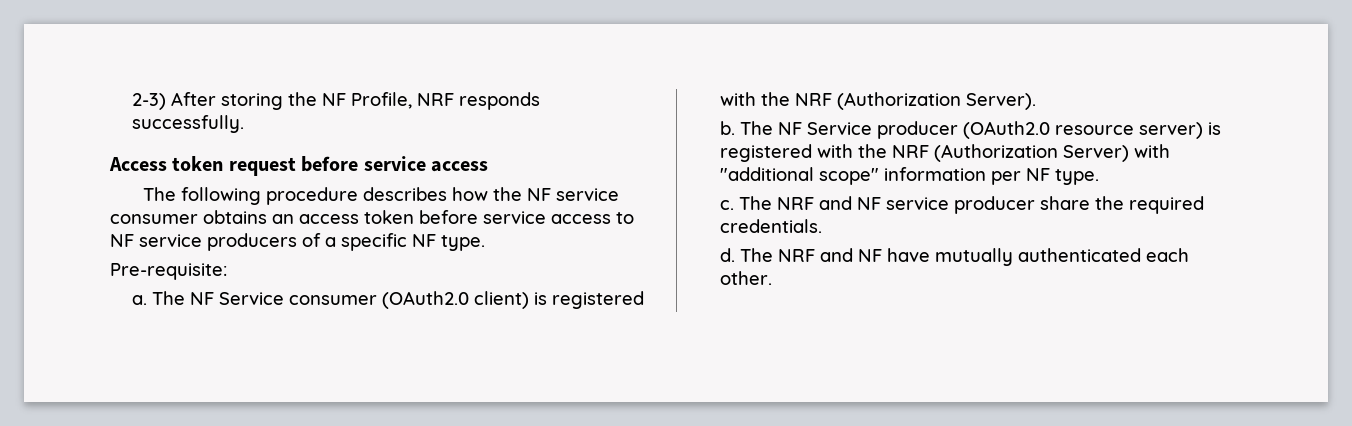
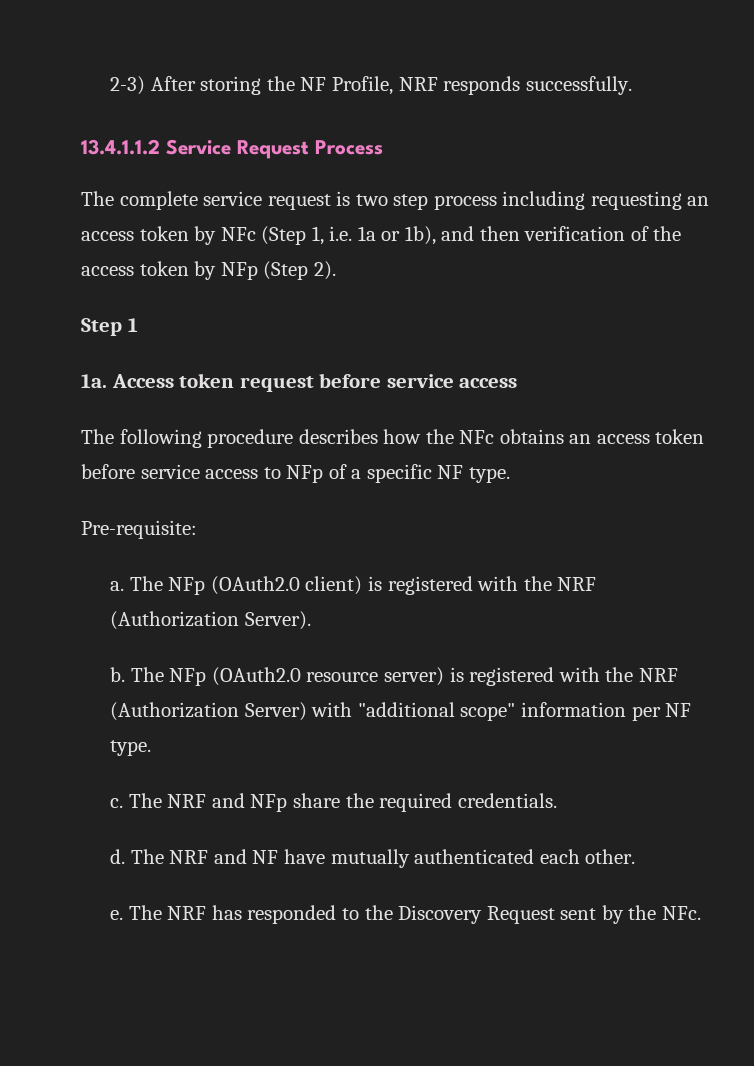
(244, 124) none -> [81,139,383,159] [81,191,710,210] [81,226,682,245] [81,261,336,280] [81,318,138,336] [81,374,107,388] 13.4.1.1.2 Service Request Process // The complete service request is two step process including requesting an access token by NFc (Step 1, i.e. 1a or 1b), and then verification of the access token by NFp (Step 2). // Step 1 // 1a.
[527,188,620,201] [110,214,198,224] NF service consumer -> [459,430,495,444] NFc
[110,233,297,251] NF service producers -> [286,465,324,483] NFp
[189,292,377,305] NF Service consumer -> [168,577,206,595] NFp
[777,121,958,139] NF Service producer -> [169,668,207,686] NFp
[856,196,1035,214] NF service producer -> [250,794,288,812] NFp
(772, 278) none -> [110,905,701,924] // e. The NRF has responded to the Discovery Request sent by the NFc.

